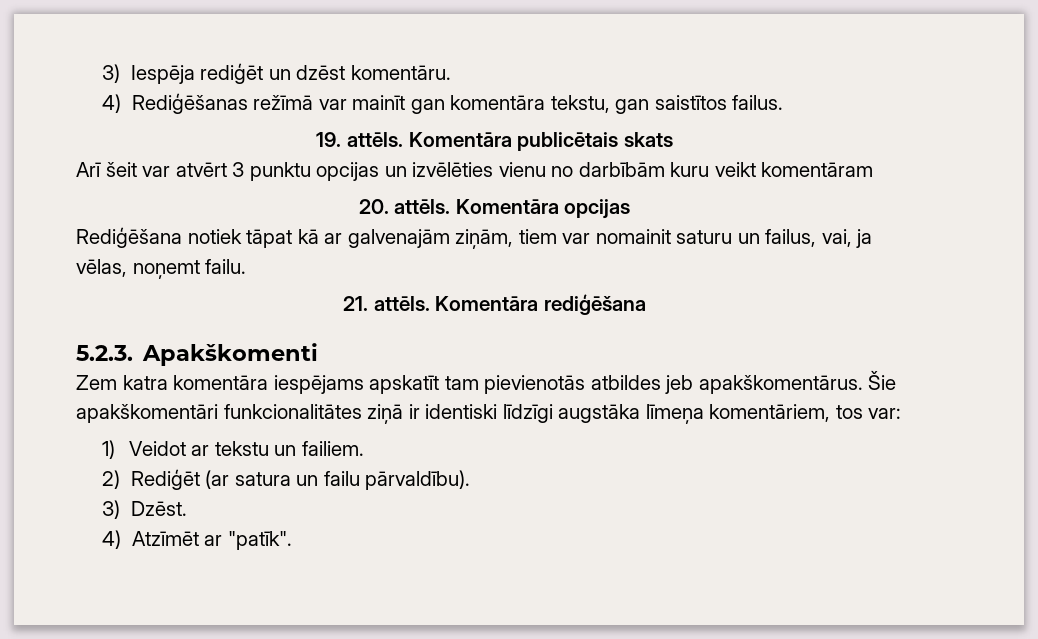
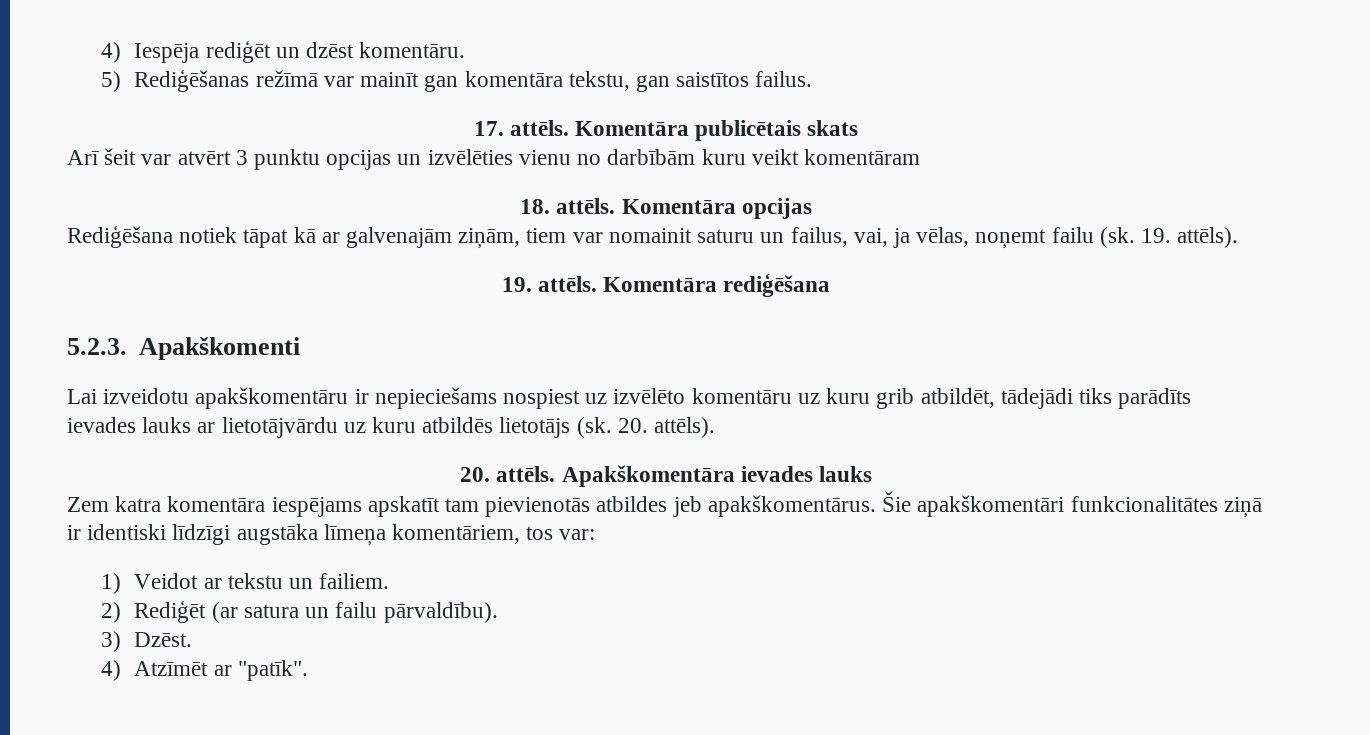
[102,64,121,83] 3) -> [100,42,121,63] 4)
[102,94,122,113] 4) -> [100,71,121,92] 5)
[316,132,342,147] 19. -> [473,121,504,136] 17.
[358,199,389,214] 20. -> [520,199,551,214] 18.
[205,259,247,274] [343,296,369,311] failu. // 21. -> [1051,227,1239,248] [501,277,532,292] failu (sk. 19. attēls). // 19.
(319, 354) none -> [67,387,1192,409] [67,417,716,438] [460,465,872,487] // Lai izveidotu apakškomentāru ir nepieciešams nospiest uz izvēlēto komentāru uz kuru grib atbildēt, tādejādi tiks parādīts ievades lauks ar lietotājvārdu uz kuru atbildēs lietotājs (sk. 20. attēls). // 20. attēls. Apakškomentāra ievades lauks

